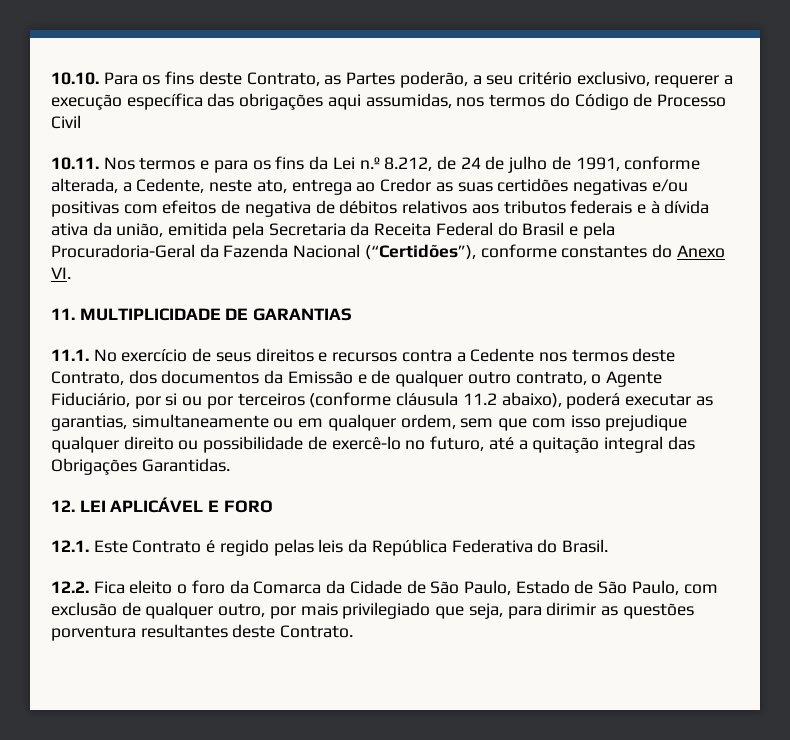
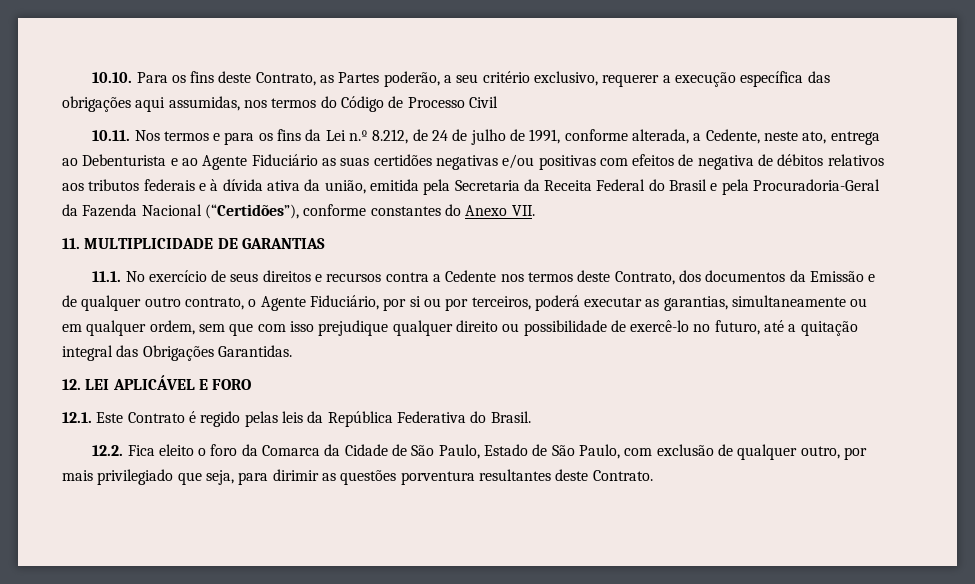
[380,178,432,192] Credor -> [82,154,318,170] Debenturista e ao Agente Fiduciário
[51,267,71,279] VI. -> [511,205,535,216] VII.
[237,392,562,408] terceiros (conforme cláusula 11.2 abaixo), -> [471,296,531,310] terceiros,

